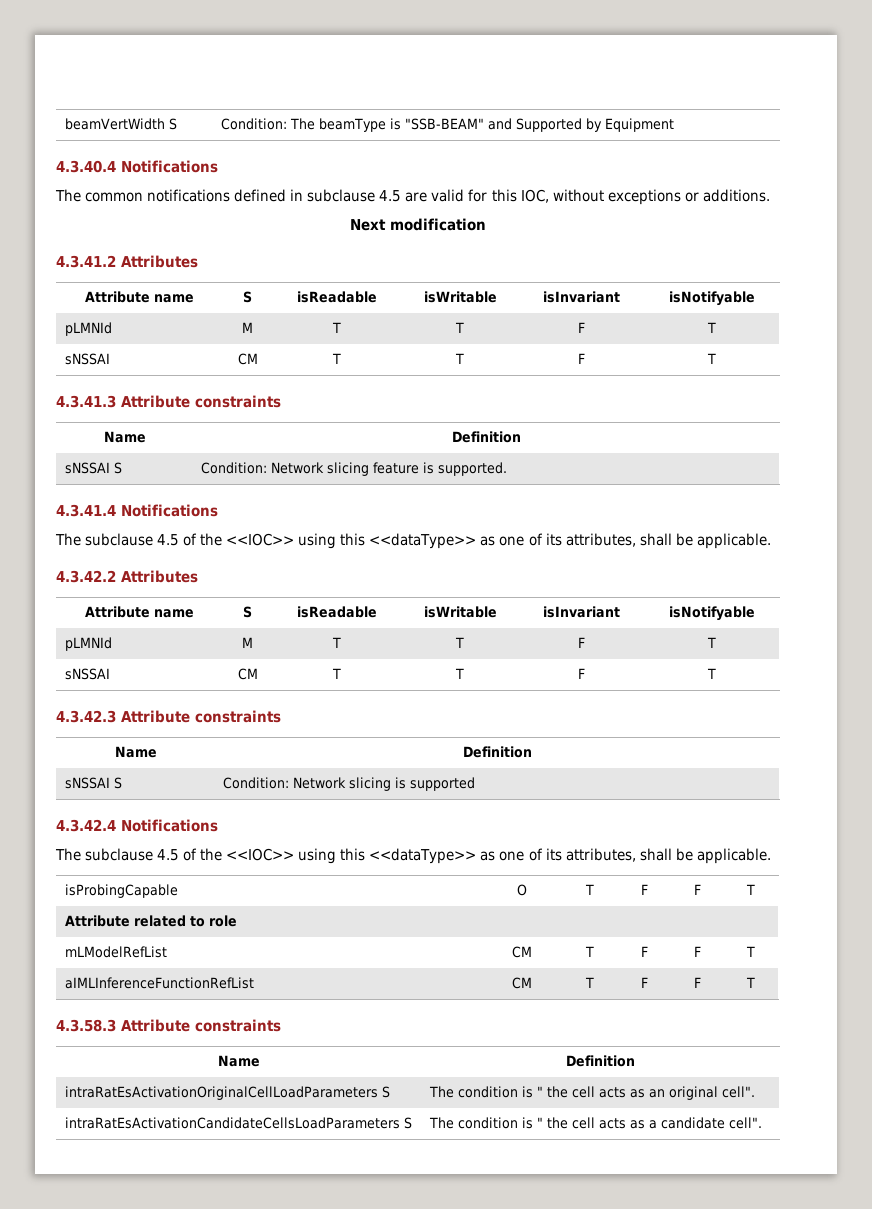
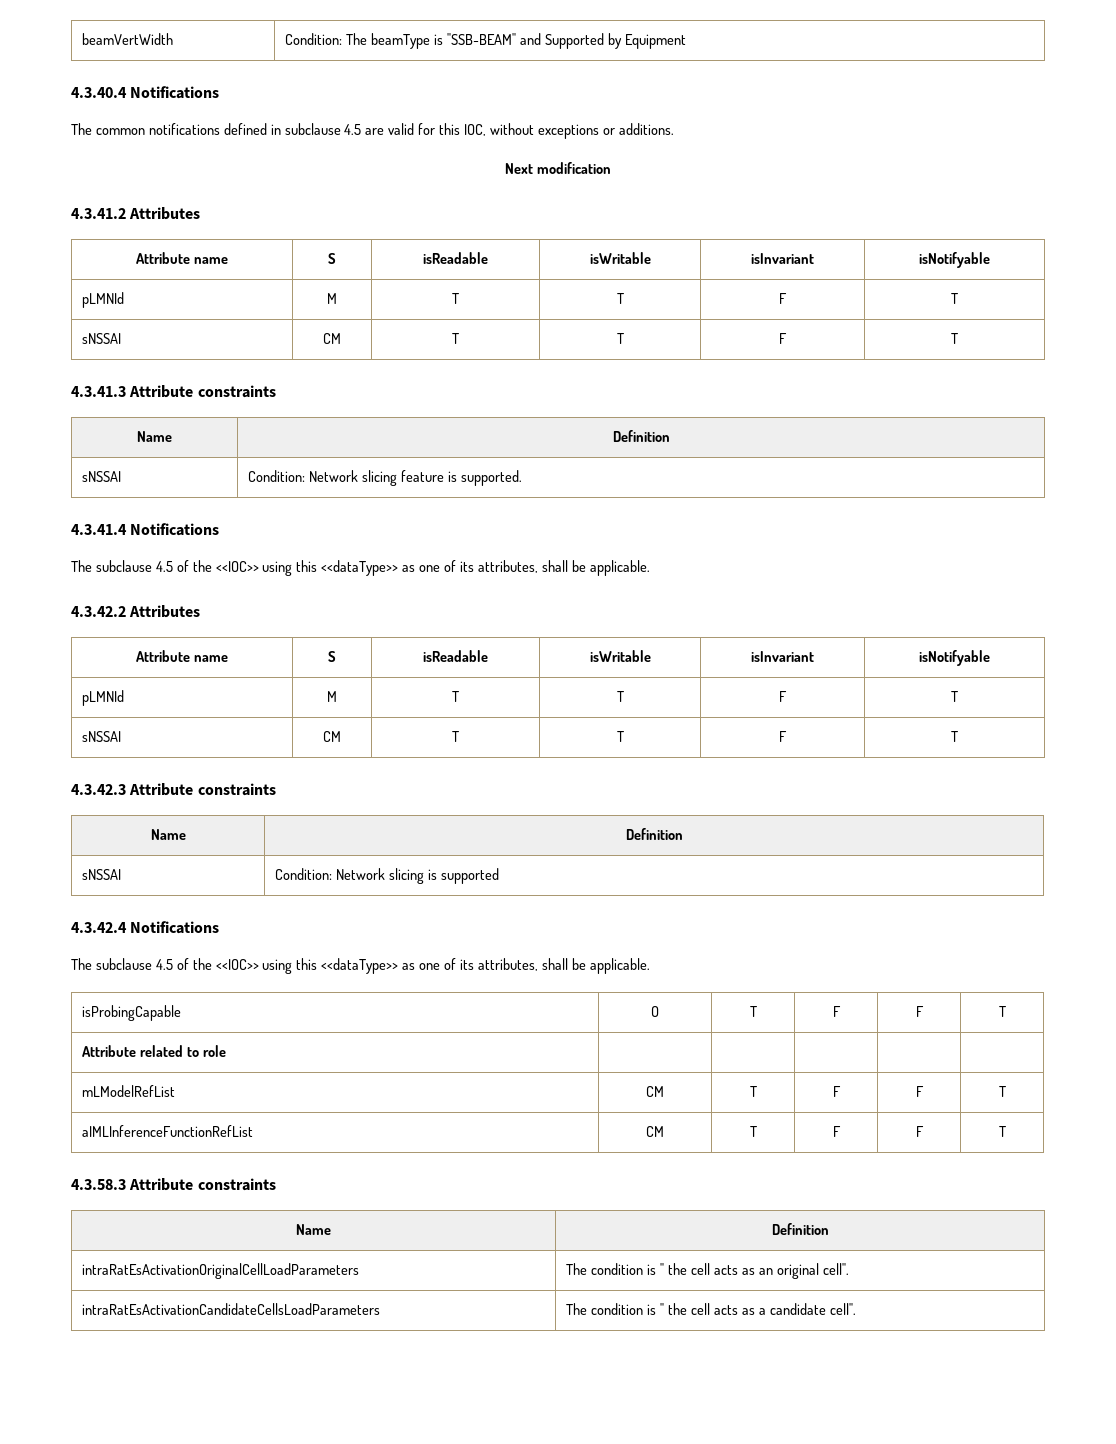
[168,118,177,130] S -> (174, 39) none
[114,462,123,474] S -> (122, 476) none
[114,777,123,789] S -> (122, 874) none
[382,1086,391,1098] S -> (360, 1271) none
[404,1117,413,1129] S -> (381, 1309) none

